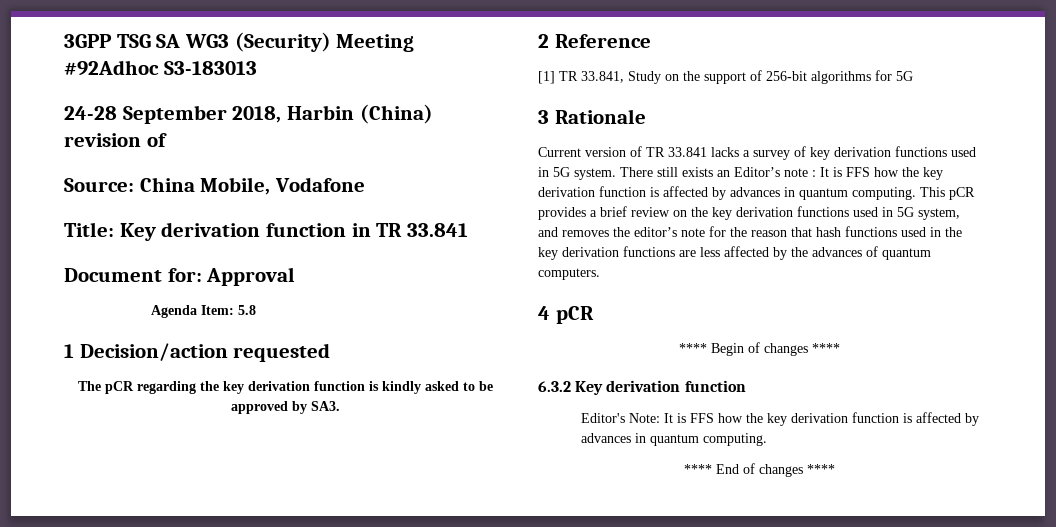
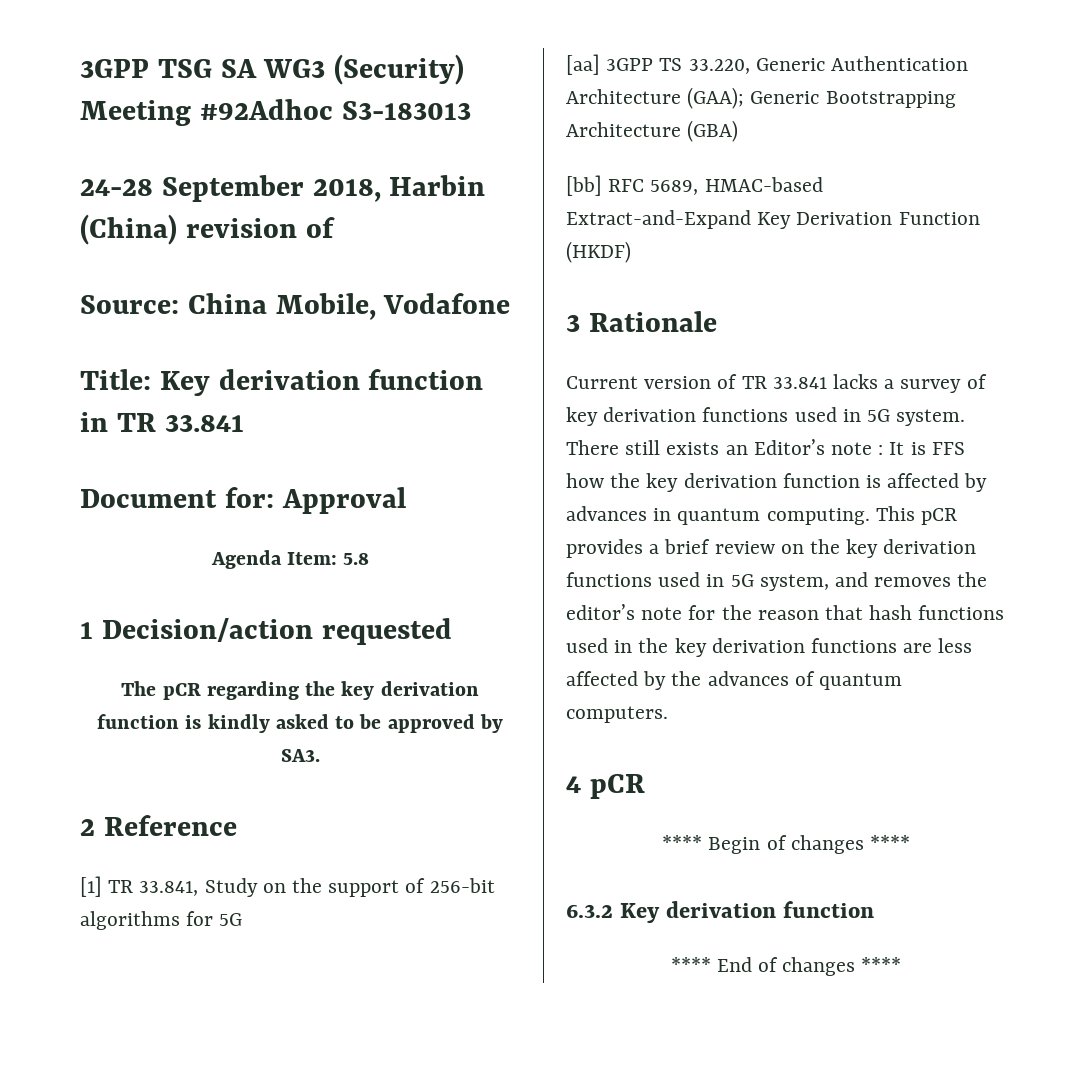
(913, 76) none -> [566,54,969,75] [566,87,956,109] [566,120,739,142] [566,175,823,196] [566,210,980,229] [566,241,631,263] // [aa] 3GPP TS 33.220, Generic Authentication Architecture (GAA); Generic Bootstrapping Architecture (GBA) // [bb] RFC 5689, HMAC-based Extract-and-Expand Key Derivation Function (HKDF)
[581,412,980,426] [581,433,768,446] // Editor's Note: It is FFS how the key derivation function is affected by advances in quantum computing. -> (875, 909) none

